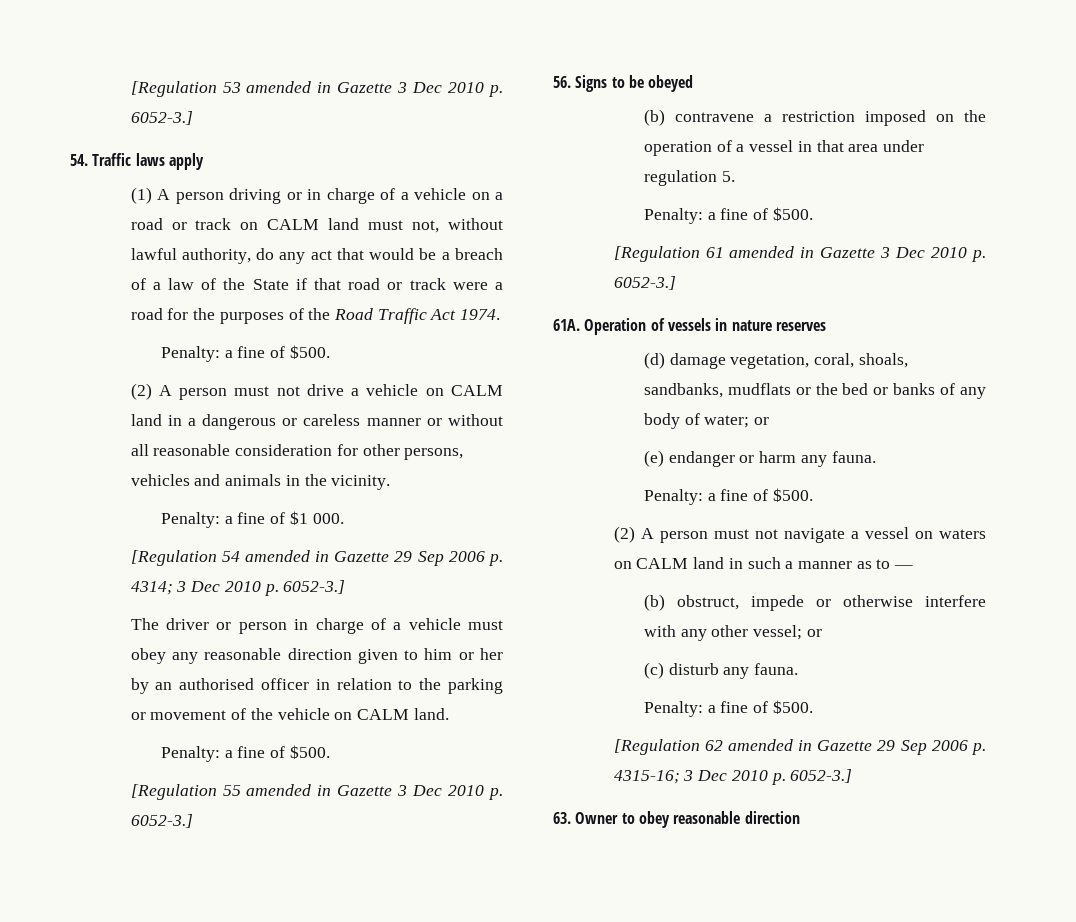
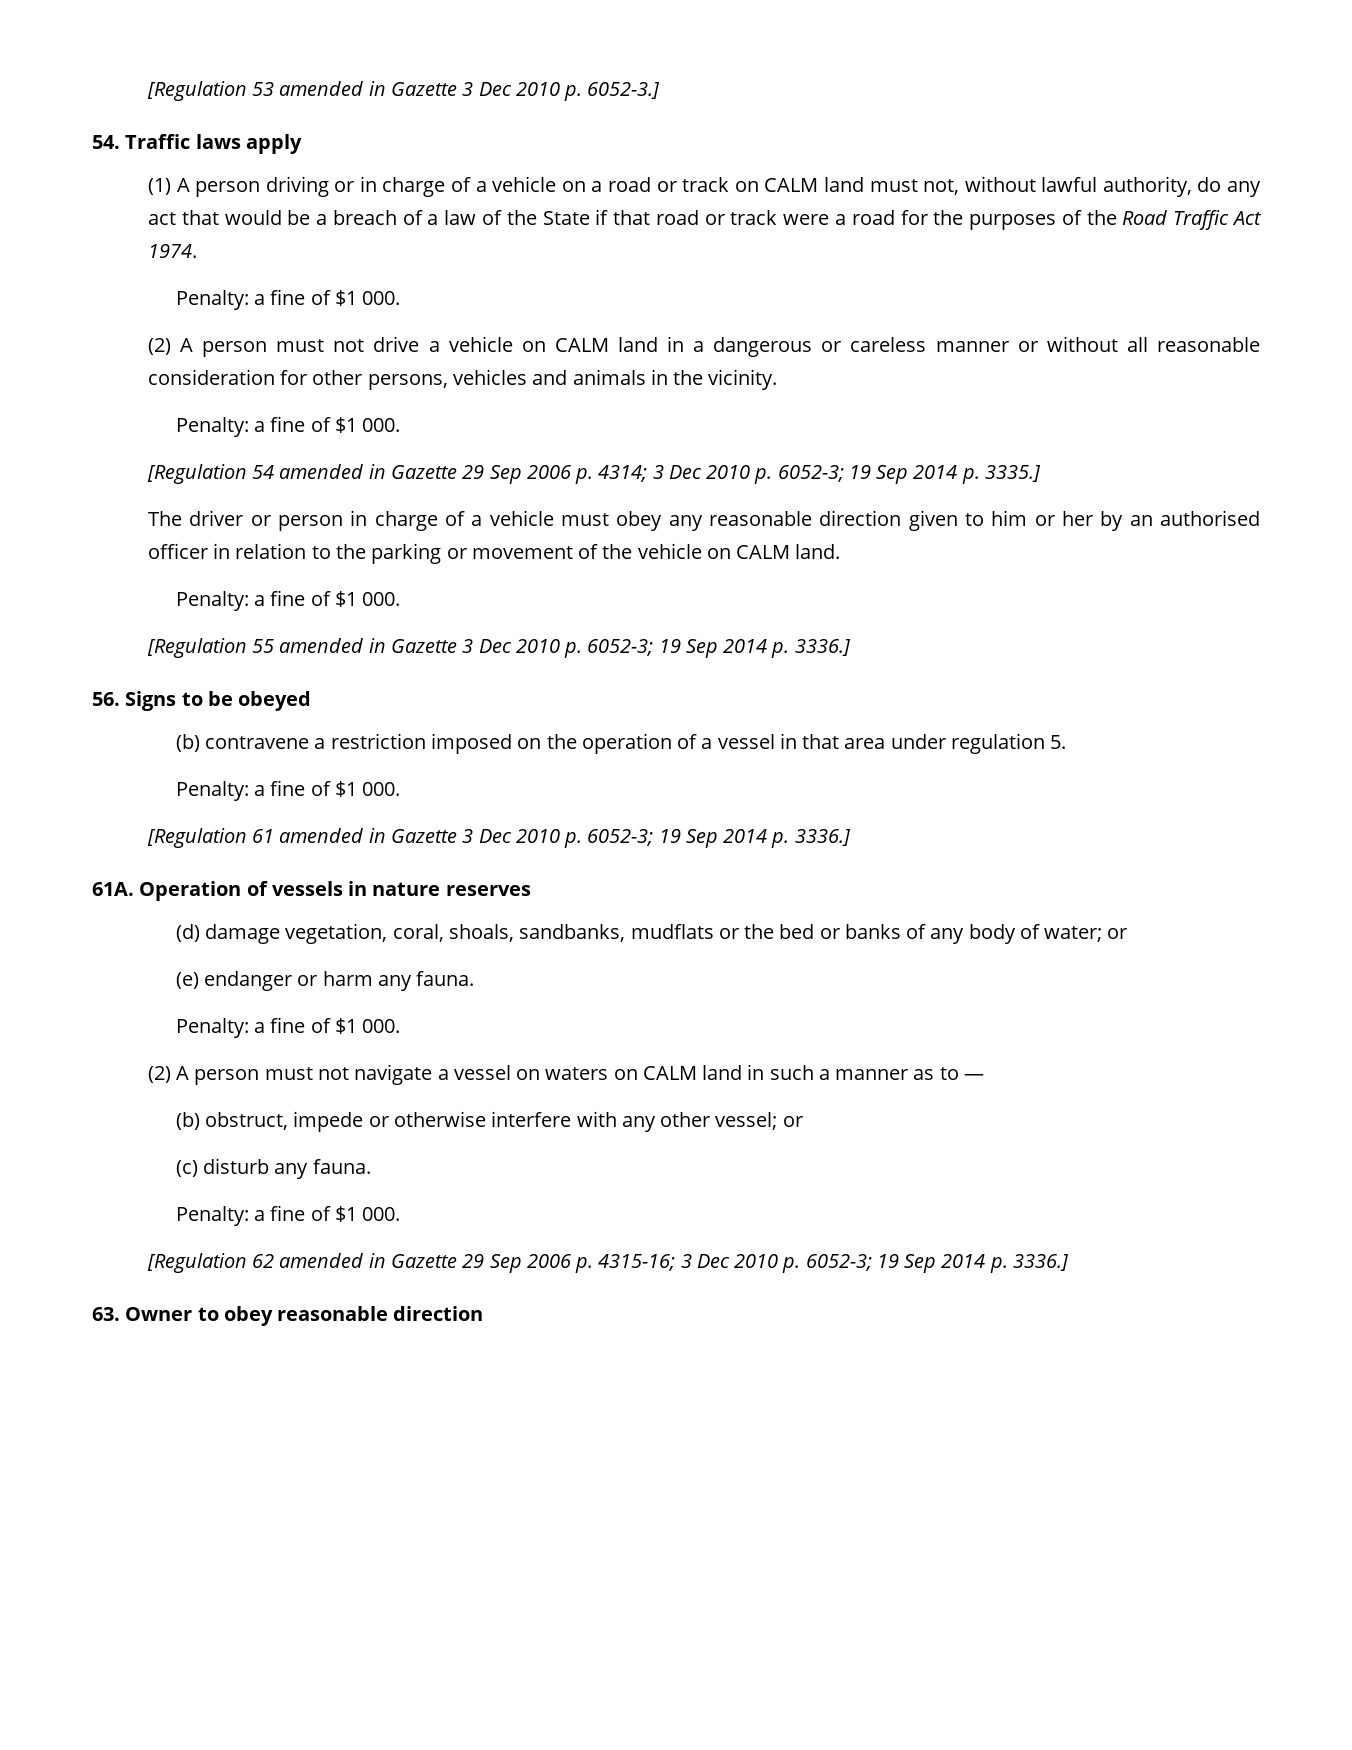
[289,345,330,359] $500. -> [334,290,401,306] $1 000.
[283,580,346,594] 6052-3.] -> [777,465,1041,484] 6052-3; 19 Sep 2014 p. 3335.]
[289,745,330,759] $500. -> [334,591,401,607] $1 000.
[130,814,193,828] 6052-3.] -> [587,639,851,658] 6052-3; 19 Sep 2014 p. 3336.]
[772,207,813,221] $500. -> [334,781,401,797] $1 000.
[613,276,676,290] 6052-3.] -> [587,829,851,848] 6052-3; 19 Sep 2014 p. 3336.]
[772,488,813,502] $500. -> [334,1018,401,1034] $1 000.
[772,700,813,714] $500. -> [334,1206,401,1222] $1 000.
[790,769,853,783] 6052-3.] -> [805,1254,1069,1273] 6052-3; 19 Sep 2014 p. 3336.]

